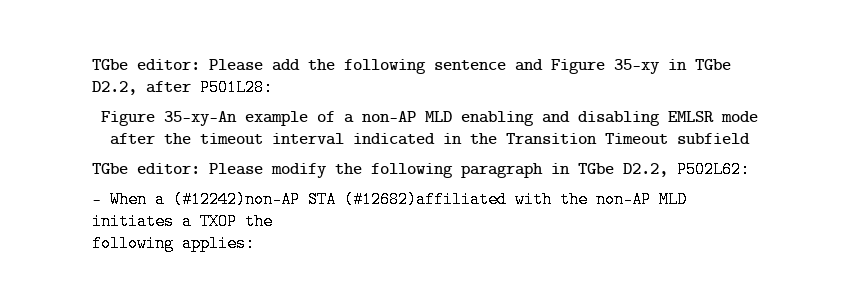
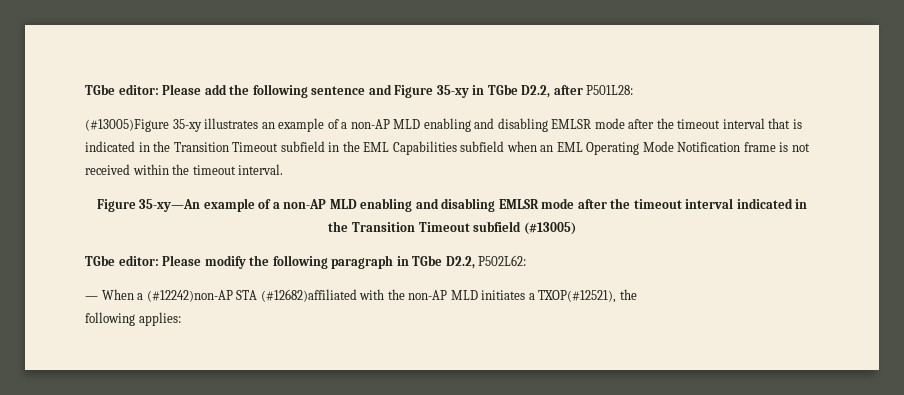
(273, 87) none -> [85,118,802,132] [85,141,810,155] [85,164,284,175] // (#13005)Figure 35-xy illustrates an example of a non-AP MLD enabling and disabling EMLSR mode after the timeout interval that is indicated in the Transition Timeout subfield in the EML Capabilities subfield when an EML Operating Mode Notification frame is not received within the timeout interval.
(750, 138) none -> [523,222,576,235] (#13005)
[200,213,237,230] TXOP -> [538,290,617,303] TXOP(#12521),

